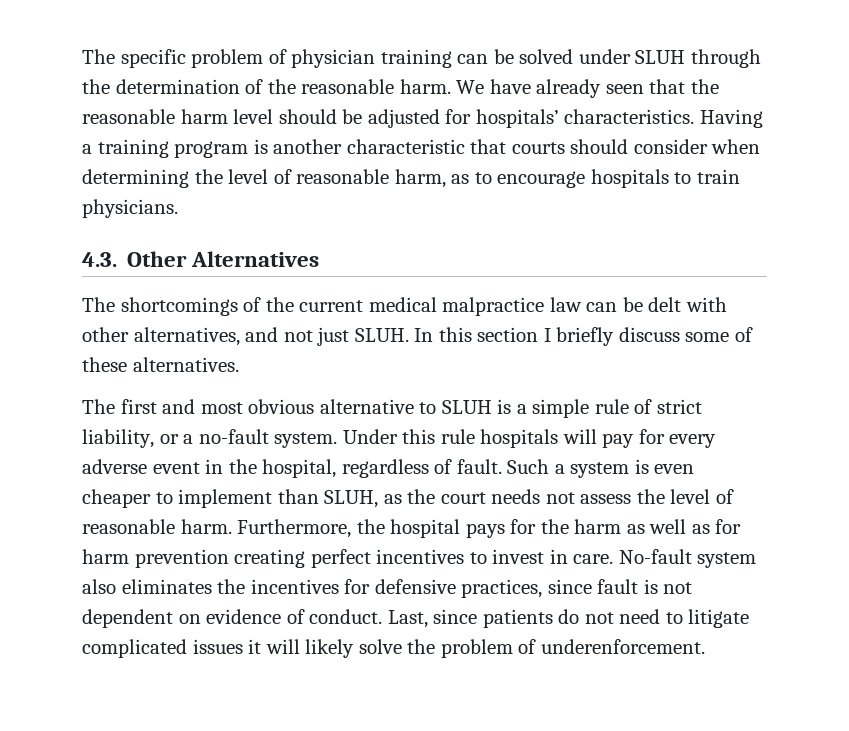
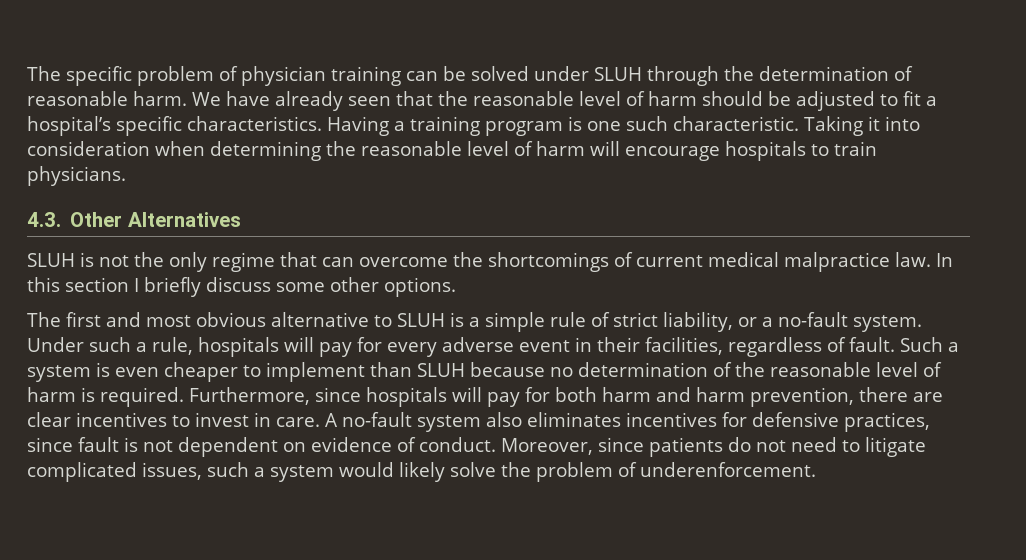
[267,79,296,94] the -> (913, 73) none
[180,109,559,128] harm level should be adjusted for hospitals’ -> [579,91,937,111] [27,116,182,136] level of harm should be adjusted to fit a hospital’s specific
[273,139,708,154] another characteristic that courts should consider -> [587,116,920,136] [27,141,150,156] one such characteristic. Taking it into consideration
[228,169,492,188] level of reasonable harm, as to -> [361,141,620,156] reasonable level of harm will
[82,297,115,312] The -> [27,252,483,272] SLUH is not the only regime that can overcome the
[265,297,294,312] the -> (633, 259) none
[549,297,727,312] [82,327,409,346] law can be delt with other alternatives, and not just SLUH. -> [895,252,931,267] law.
[734,327,753,342] [82,357,239,372] of these alternatives. -> [330,277,456,297] other options.
[402,429,475,444] this rule -> [89,337,193,355] such a rule,
[228,459,337,478] the hospital, -> [597,337,723,355] their facilities,
[324,489,734,508] [82,519,742,538] [82,549,371,568] SLUH, as the court needs not assess the level of reasonable harm. Furthermore, the hospital pays for the harm as well as for harm prevention creating perfect -> [417,362,942,377] [27,387,943,407] [27,412,71,427] SLUH because no determination of the reasonable level of harm is required. Furthermore, since hospitals will pay for both harm and harm prevention, there are clear
[618,549,692,564] No-fault -> [325,412,412,427] A no-fault
[217,579,246,594] the -> (621, 419) none
[387,610,428,628] Last, -> [501,438,593,455] Moreover,
[192,639,300,654] issues it will -> [142,462,394,482] issues, such a system would

